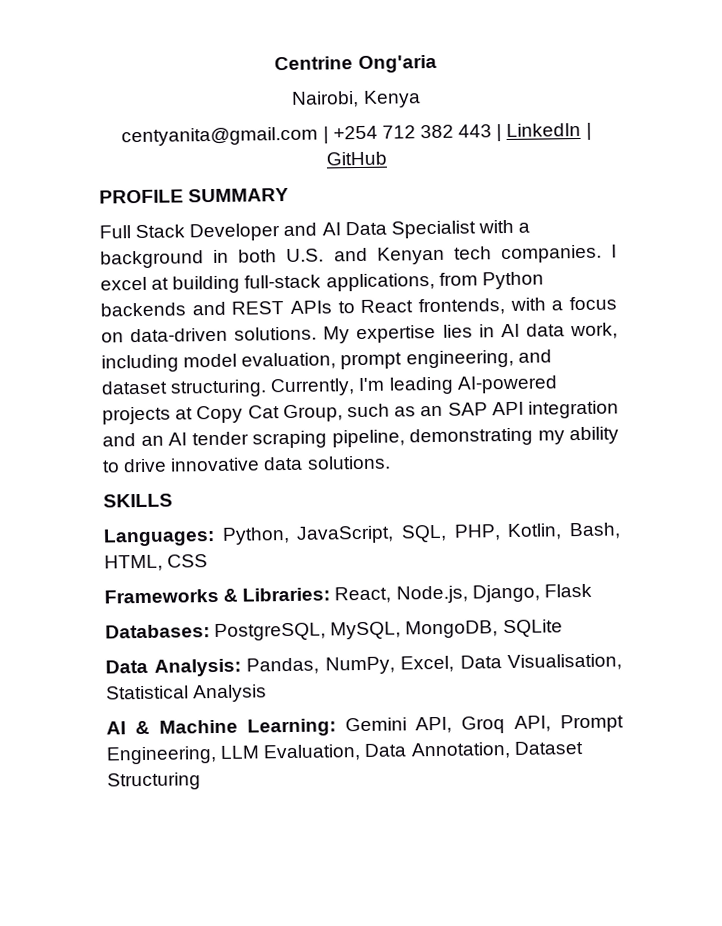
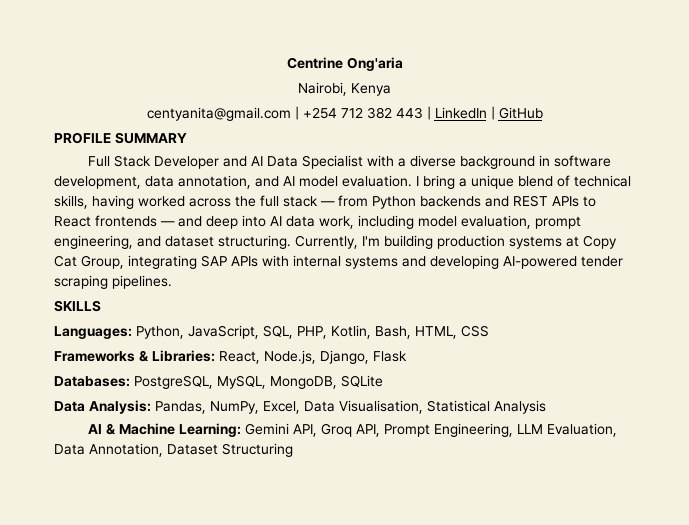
(531, 227) none -> [409,155,456,167] diverse
[238,244,617,265] [100,272,435,294] both U.S. and Kenyan tech companies. I excel at building full-stack applications, -> [553,155,611,167] [54,175,631,189] [54,195,335,209] software development, data annotation, and AI model evaluation. I bring a unique blend of technical skills, having worked across the full stack —
[418,296,617,316] [101,324,495,344] frontends, with a focus on data-driven solutions. My expertise lies in -> [95,215,266,229] frontends — and deep into
[388,375,558,395] [102,406,171,425] leading AI-powered projects -> [384,235,562,249] building production systems
[347,400,619,419] [102,426,619,449] [102,455,391,473] such as an SAP API integration and an AI tender scraping pipeline, demonstrating my ability to drive innovative data solutions. -> [128,255,623,269] [54,275,172,289] integrating SAP APIs with internal systems and developing AI-powered tender scraping pipelines.

